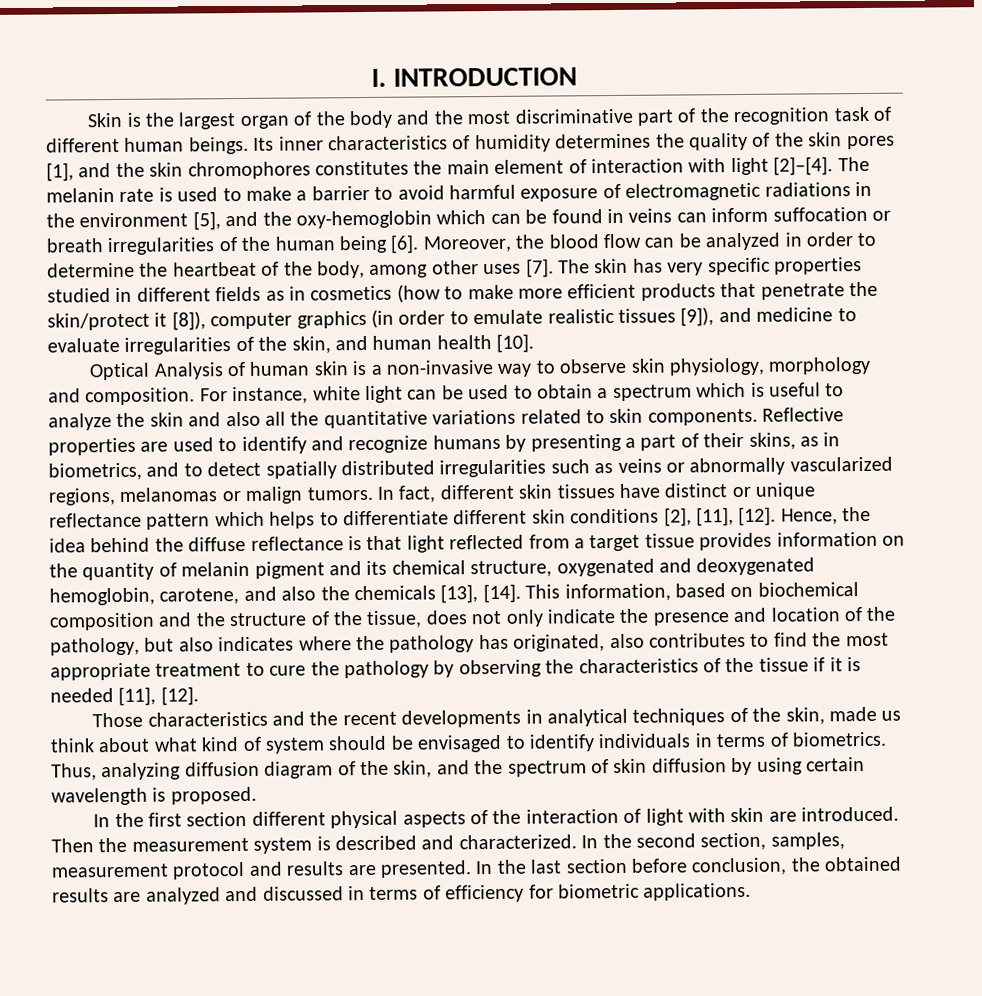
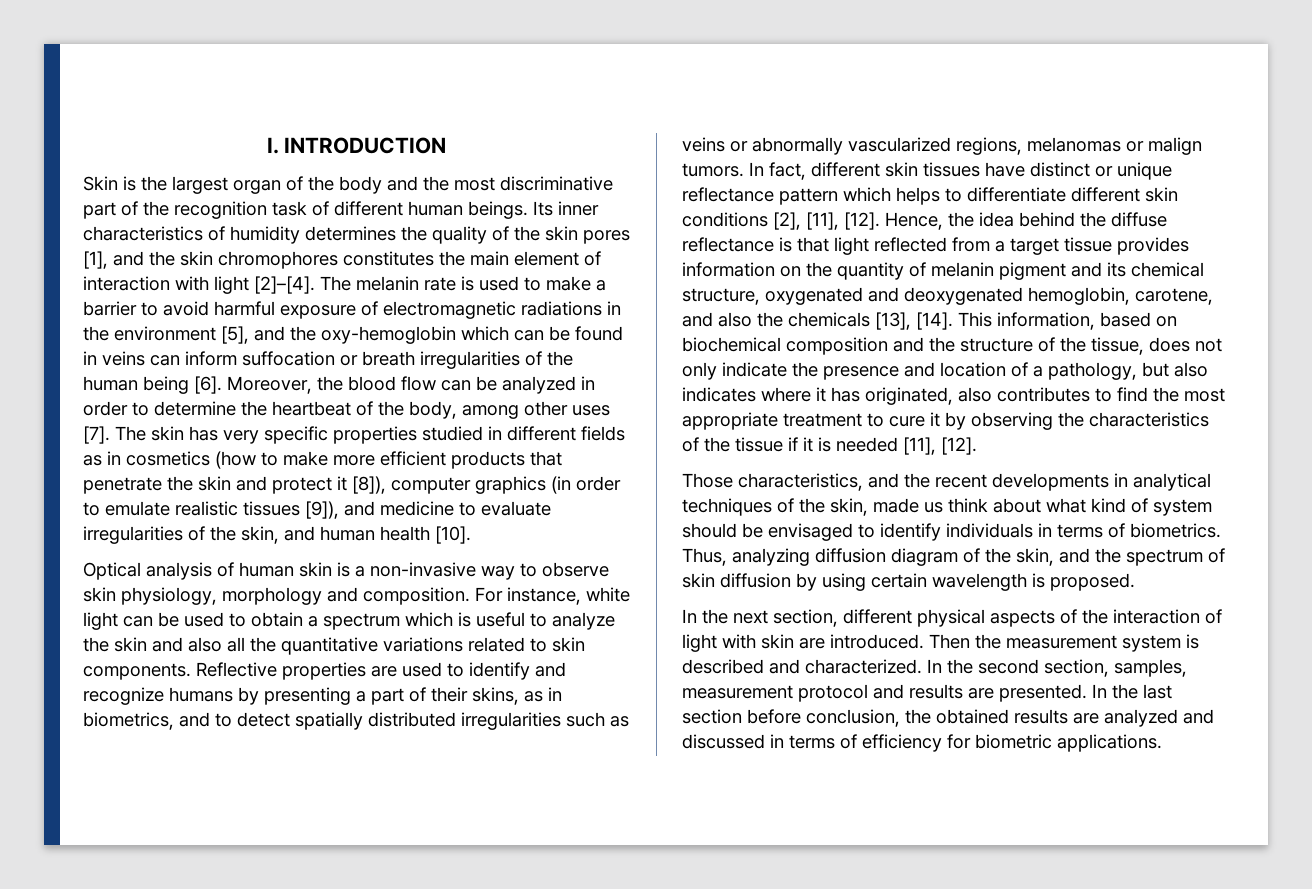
[47,312,150,331] skin/protect -> [198,476,332,494] skin and protect
[153,362,224,380] Analysis -> [146,562,212,580] analysis
[866,606,896,621] the -> [1033,366,1043,377] a
[356,635,475,653] the pathology -> [816,387,826,402] it
[310,660,429,679] the pathology -> [930,412,940,427] it
[147,711,268,727] characteristics -> [738,473,863,491] characteristics,
[148,811,248,827] first section -> [733,609,838,627] next section,

